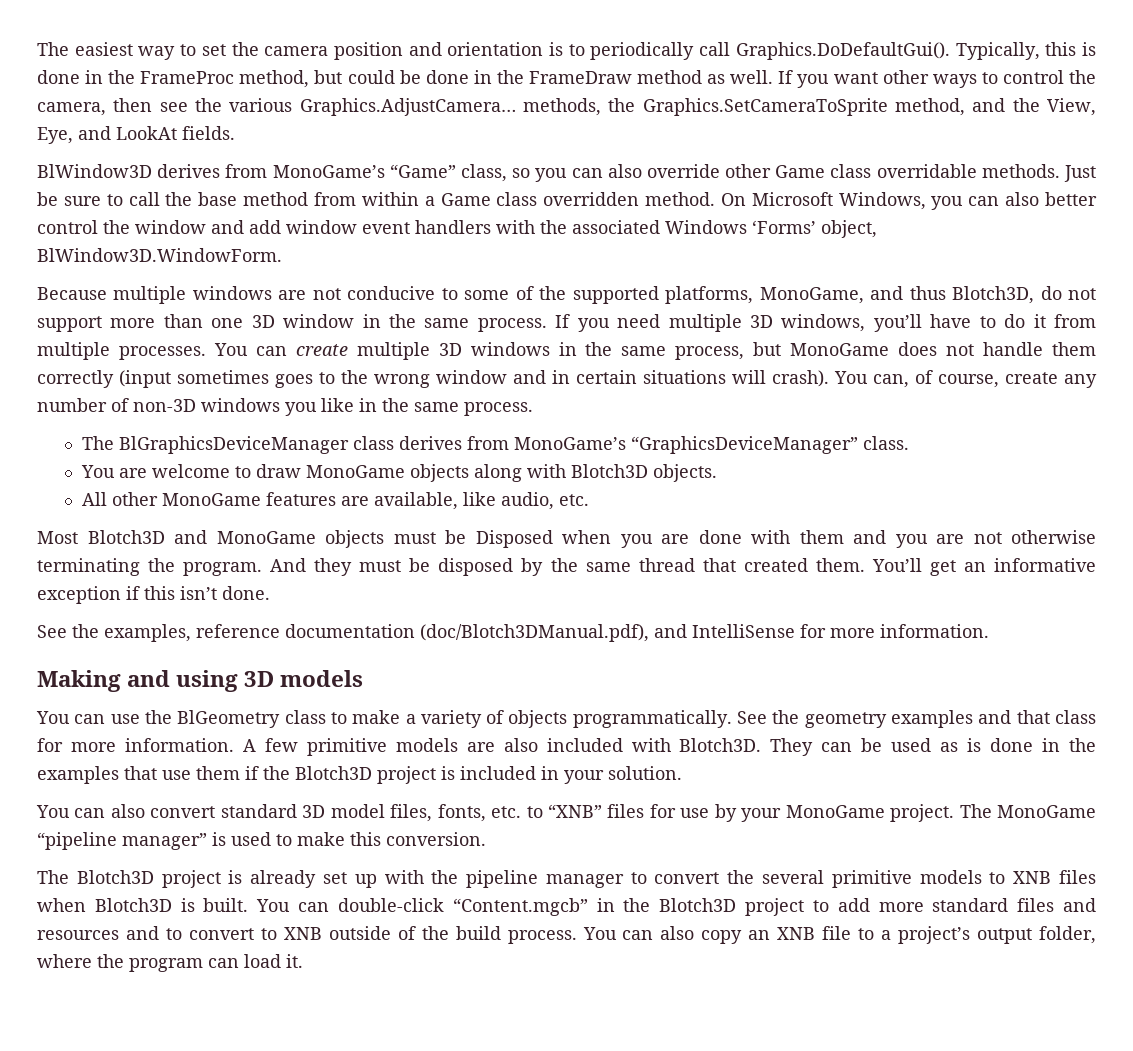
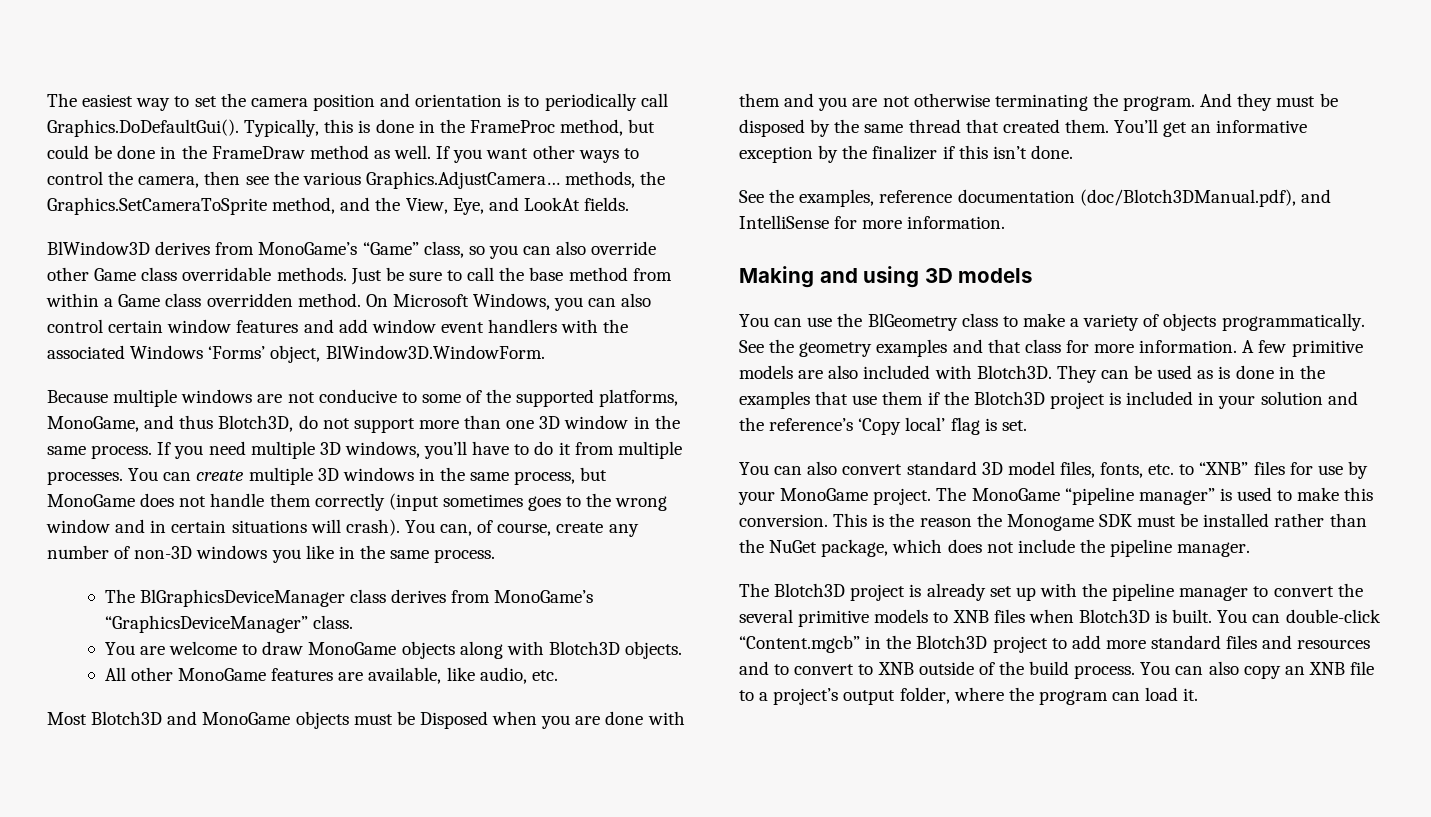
[1045,192,1098,206] [37,220,206,234] better control the window -> [47,319,299,333] control certain window features
(121, 595) none -> [818,145,938,163] by the finalizer
[608,766,682,780] solution. -> [1260,391,1358,405] [739,417,1027,435] solution and the reference’s ‘Copy local’ flag is set.
(486, 839) none -> [833,513,1367,531] [739,539,1251,557] This is the reason the Monogame SDK must be installed rather than the NuGet package, which does not include the pipeline manager.

